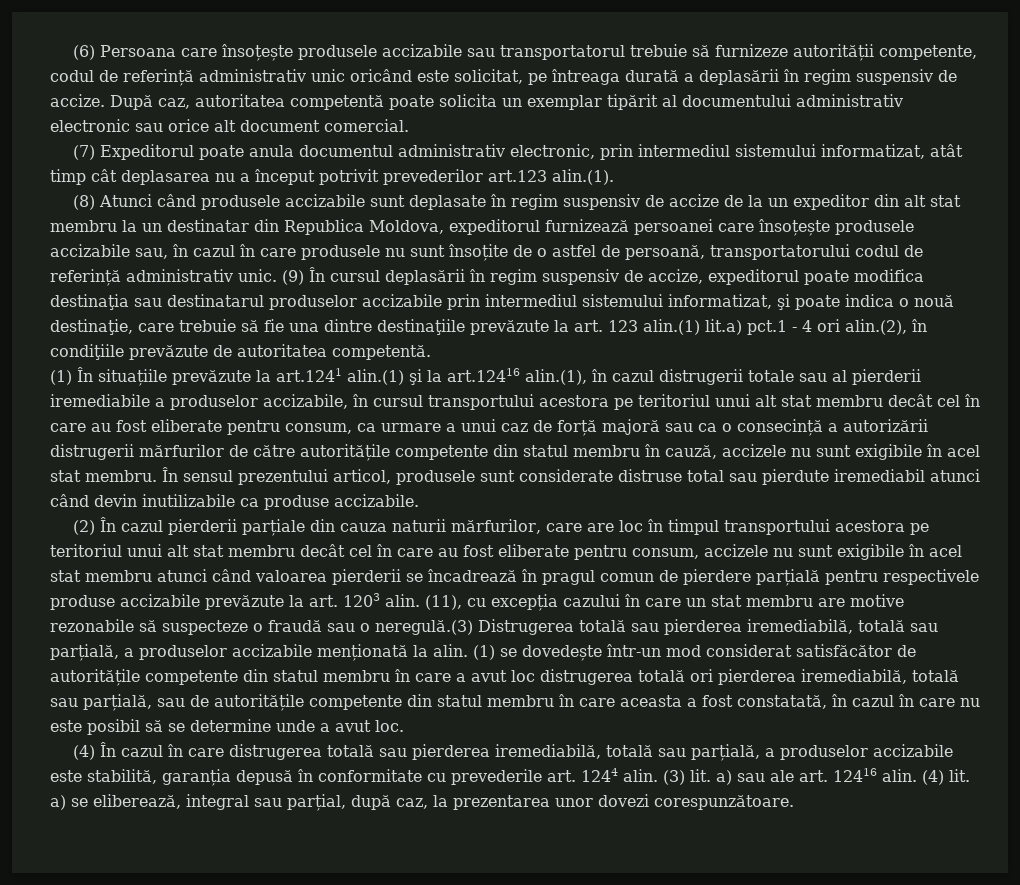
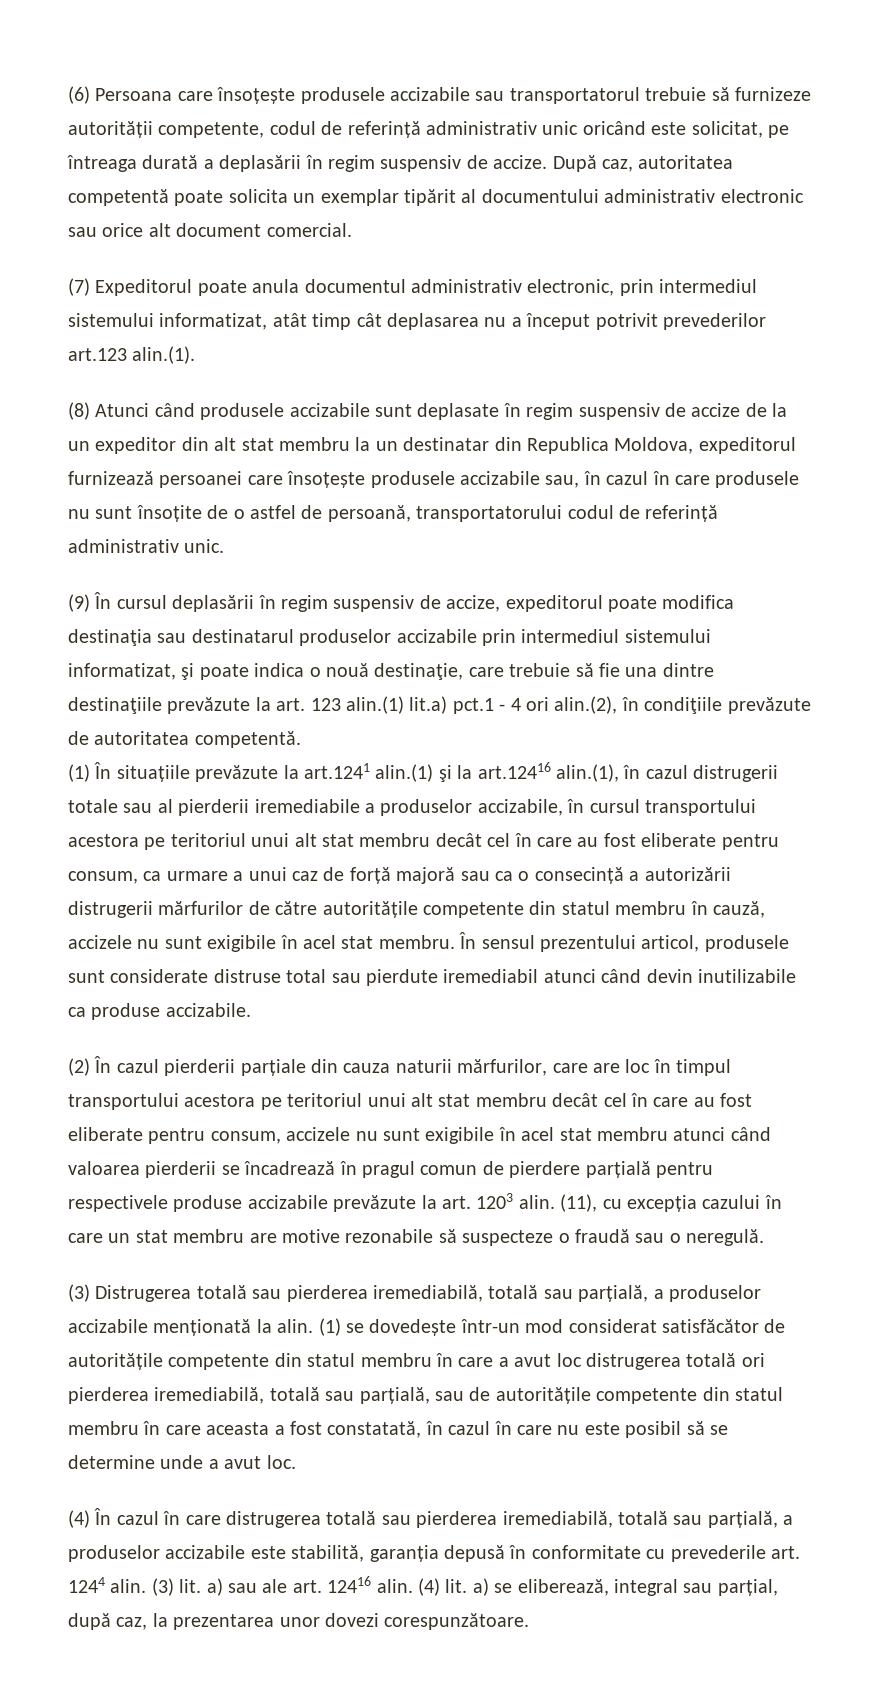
(277, 275) none -> (225, 546) //
[375,620,473,635] neregulă.(3) -> [686,1229,765,1246] [68,1284,90,1302] neregulă. // (3)

